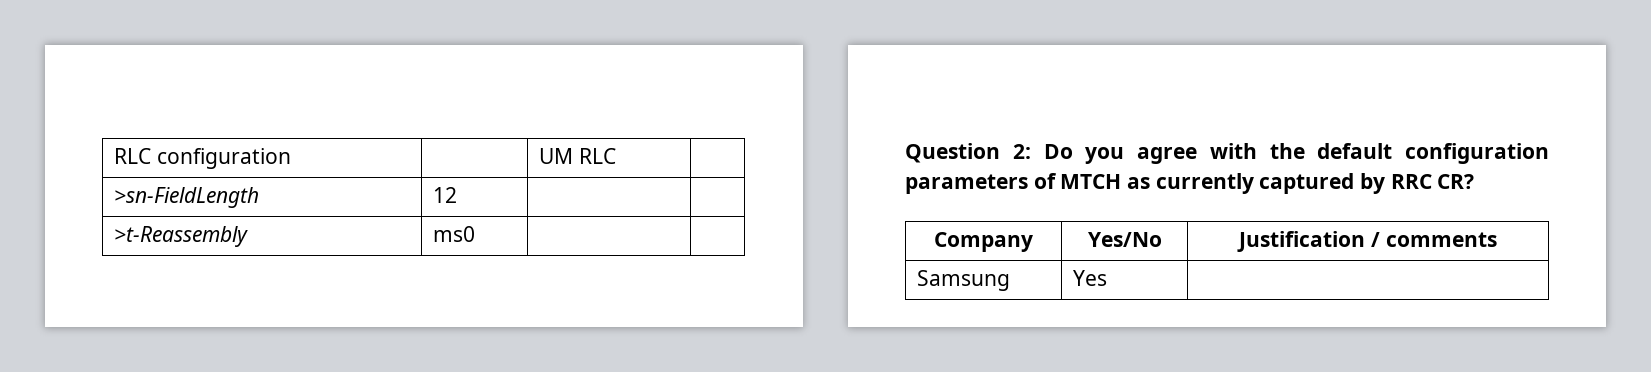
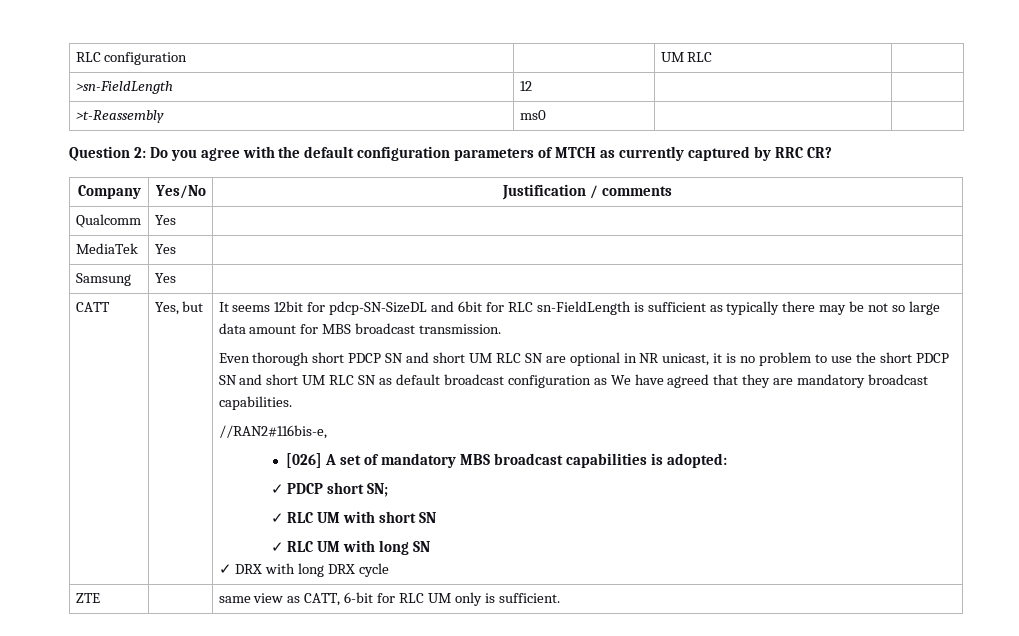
[917,270,1011,291] [1073,270,1108,286] Samsung | Yes | -> [75,214,141,228] [154,215,176,225] [75,243,138,254] [154,244,176,254] [75,273,131,286] [154,273,176,283] [75,302,110,312] [154,301,204,315] [218,301,940,315] [218,323,502,334] [218,352,949,366] [218,374,929,388] [218,396,292,410] [218,425,327,439] [286,453,727,468] [270,482,389,497] [270,511,437,523] [270,540,431,555] [218,563,390,577] [75,593,100,603] [218,592,560,606] Qualcomm | Yes | // MediaTek | Yes | // Samsung | Yes | // CATT | Yes, but | It seems 12bit for pdcp-SN-SizeDL and 6bit for RLC sn-FieldLength is sufficient as typically there may be not so large data amount for MBS broadcast transmission. // Even thorough short PDCP SN and short UM RLC SN are optional in NR unicast, it is no problem to use the short PDCP SN and short UM RLC SN as default broadcast configuration as We have agreed that they are mandatory broadcast capabilities. // //RAN2#116bis-e, // [026] A set of mandatory MBS broadcast capabilities is adopted: // ✓ PDCP short SN; // ✓ RLC UM with short SN // ✓ RLC UM with long SN // ✓ DRX with long DRX cycle // ZTE | | same view as CATT, 6-bit for RLC UM only is sufficient.

